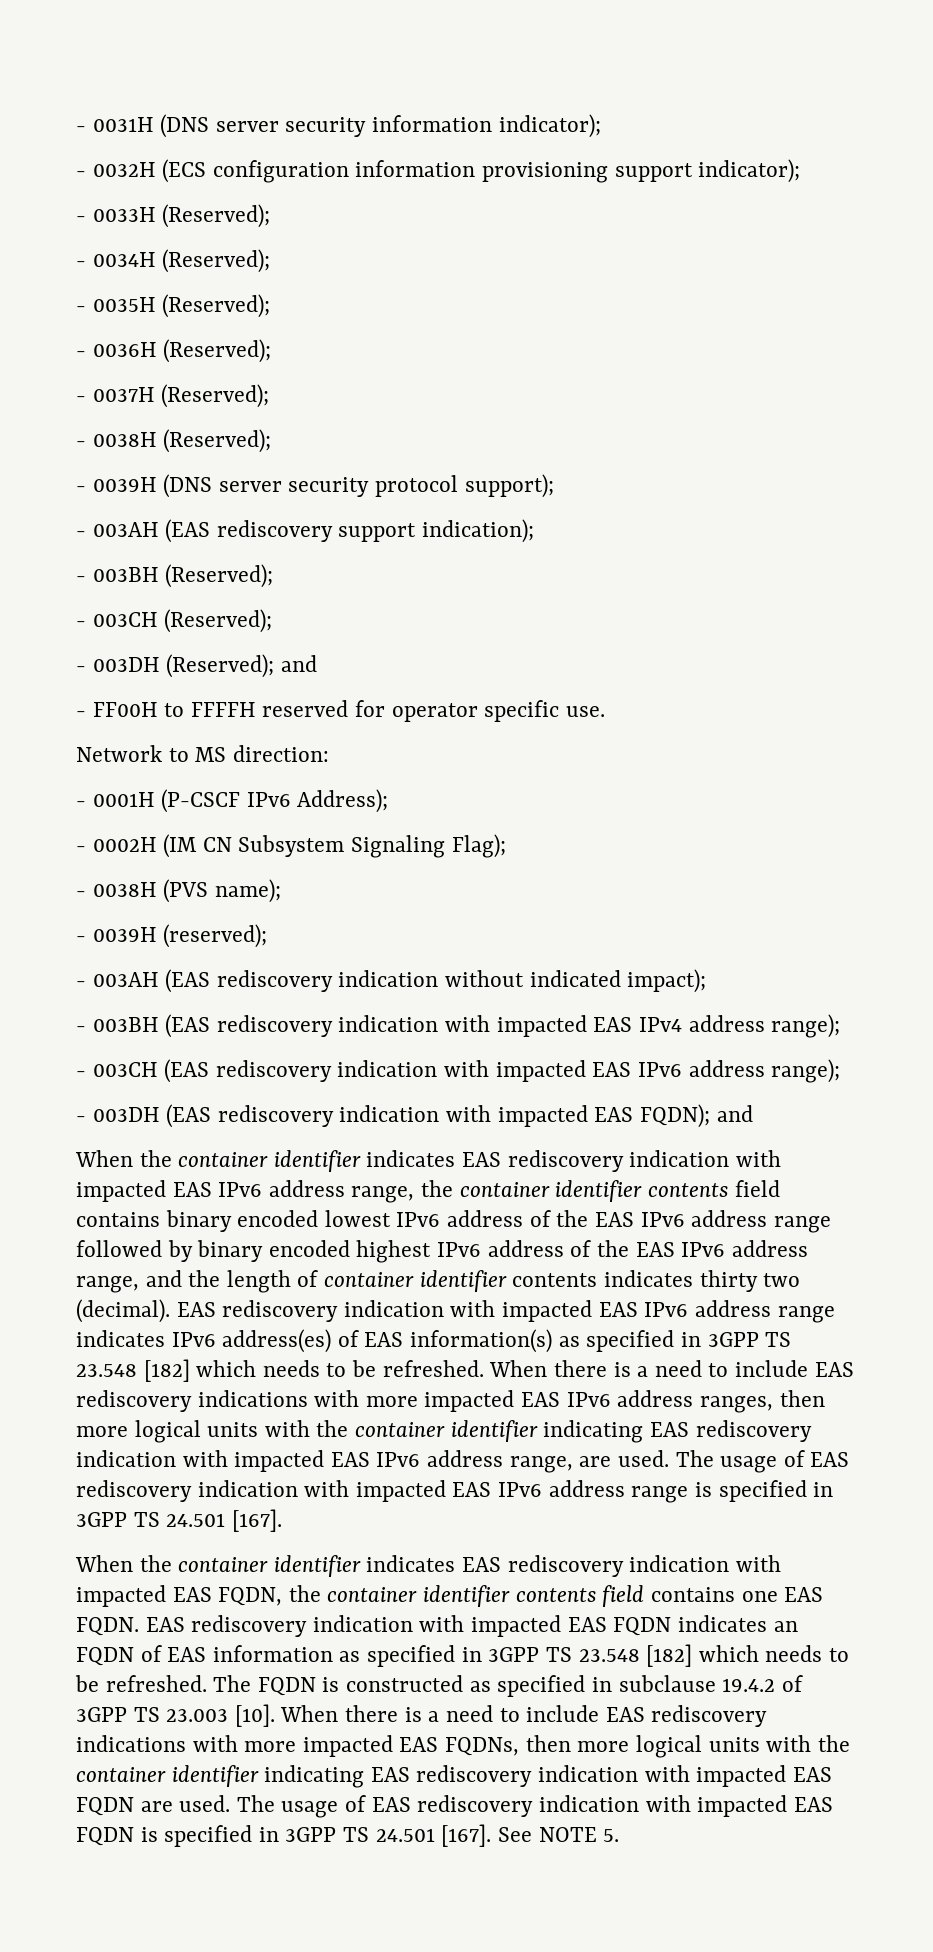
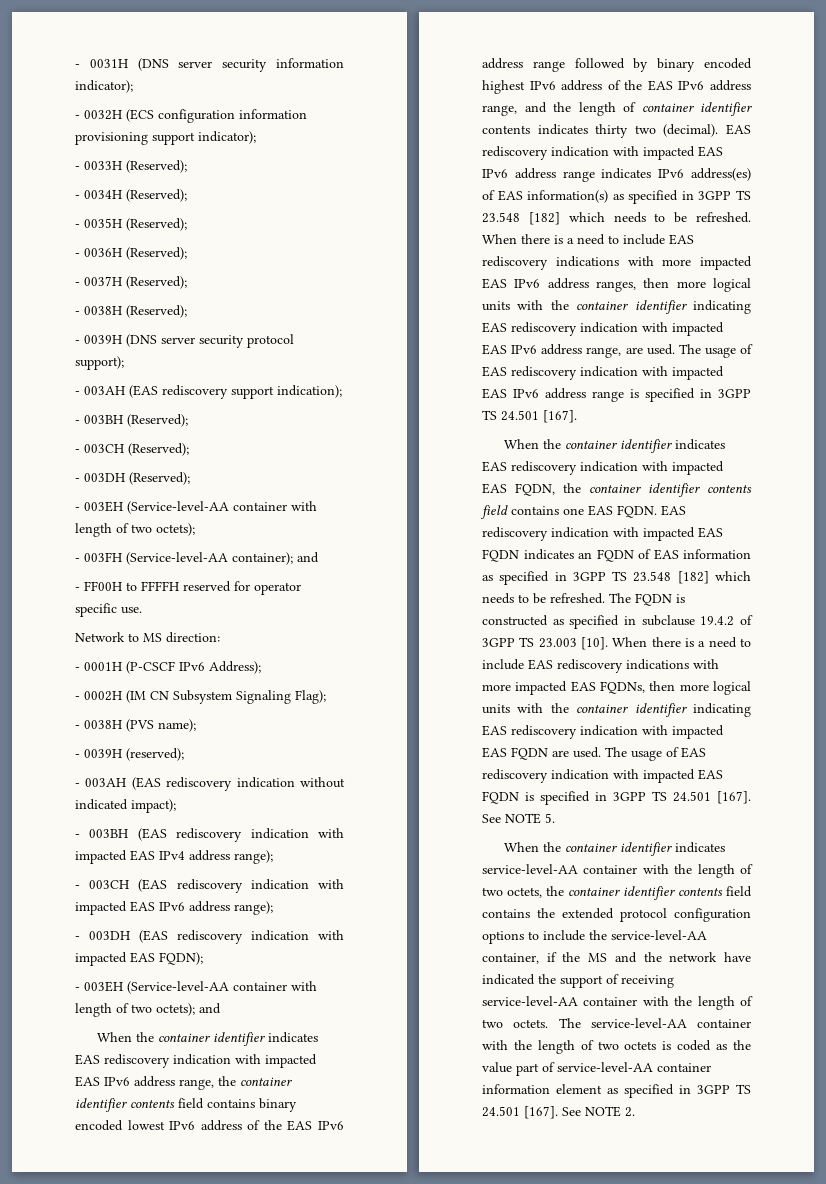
(275, 666) none -> [75,501,317,514] [75,523,195,537] [75,552,293,565] // - 003EH (Service-level-AA container with length of two octets); // - 003FH (Service-level-AA container);
(710, 1116) none -> [75,981,317,994] [75,1003,195,1017] // - 003EH (Service-level-AA container with length of two octets);
(620, 1835) none -> [504,842,726,856] [482,864,753,878] [482,886,752,900] [482,908,751,922] [482,930,707,944] [482,952,751,964] [482,974,674,988] [482,996,753,1010] [482,1018,751,1028] [482,1040,751,1054] [482,1062,711,1076] [482,1084,751,1098] [482,1106,635,1119] // When the container identifier indicates service-level-AA container with the length of two octets, the container identifier contents field contains the extended protocol configuration options to include the service-level-AA container, if the MS and the network have indicated the support of receiving service-level-AA container with the length of two octets. The service-level-AA container with the length of two octets is coded as the value part of service-level-AA container information element as specified in 3GPP TS 24.501 [167]. See NOTE 2.

